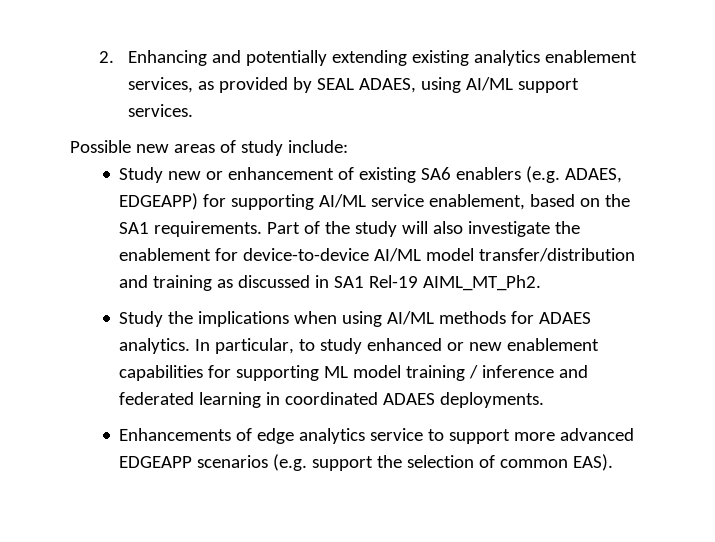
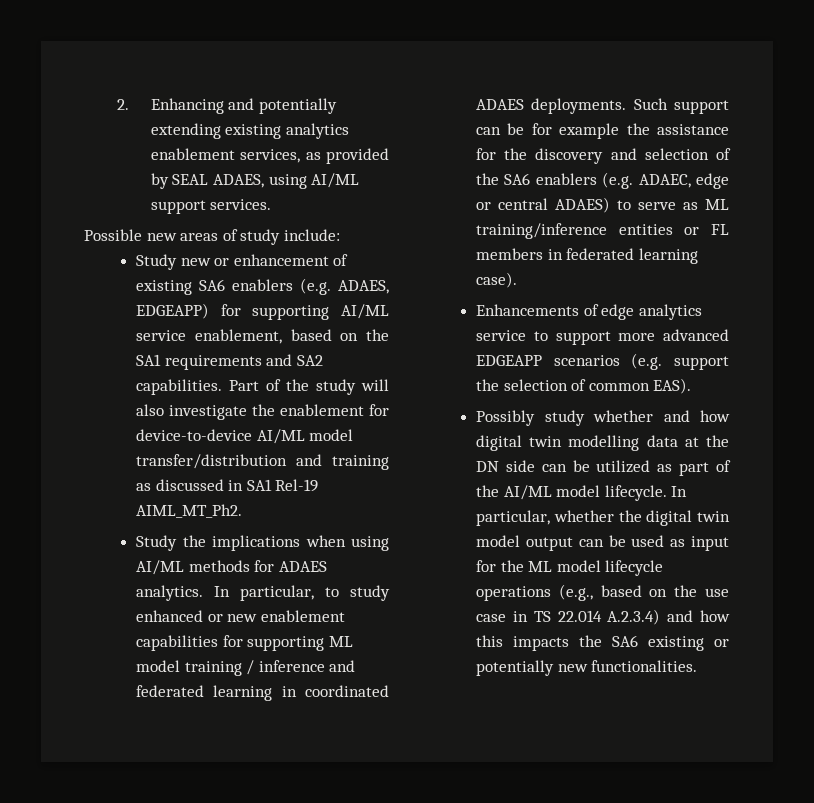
[154,221,263,237] requirements. -> [164,354,323,370] [136,379,223,395] requirements and SA2 capabilities.
(545, 400) none -> [633,98,729,114] [476,123,729,139] [476,148,731,164] [476,172,729,189] [476,197,729,213] [476,223,729,239] [476,248,698,264] [476,272,518,288] Such support can be for example the assistance for the discovery and selection of the SA6 enablers (e.g. ADAEC, edge or central ADAES) to serve as ML training/inference entities or FL members in federated learning case).
(614, 462) none -> [476,410,730,426] [476,435,729,451] [476,460,731,476] [476,485,688,501] [476,510,730,526] [476,535,729,551] [476,560,664,576] [476,584,729,601] [476,609,730,625] [476,635,729,651] [476,660,698,676] // Possibly study whether and how digital twin modelling data at the DN side can be utilized as part of the AI/ML model lifecycle. In particular, whether the digital twin model output can be used as input for the ML model lifecycle operations (e.g., based on the use case in TS 22.014 A.2.3.4) and how this impacts the SA6 existing or potentially new functionalities.

